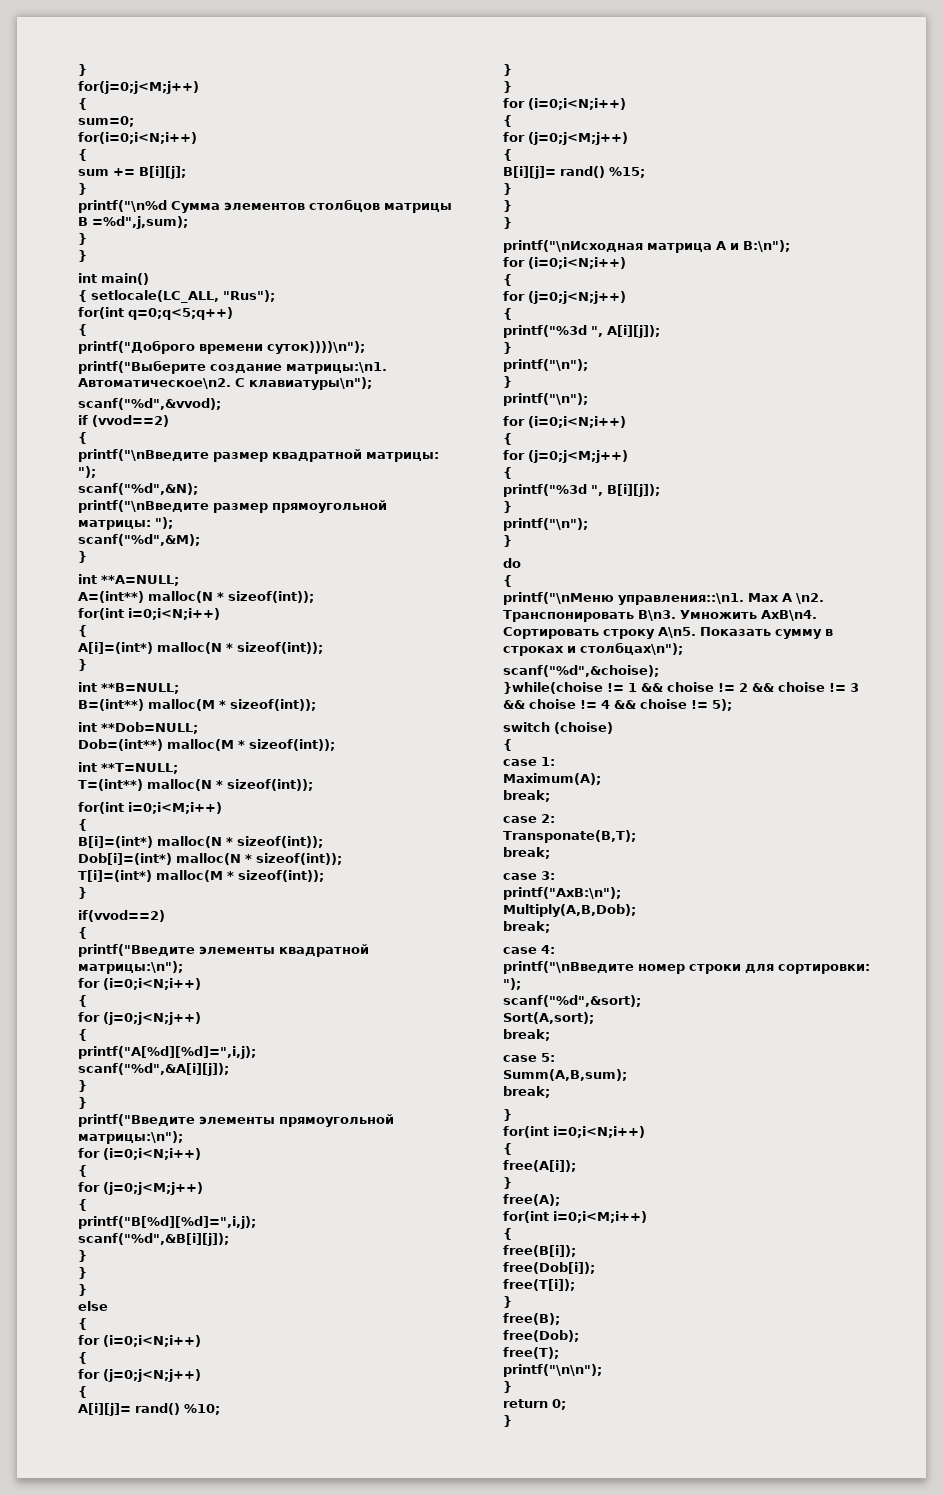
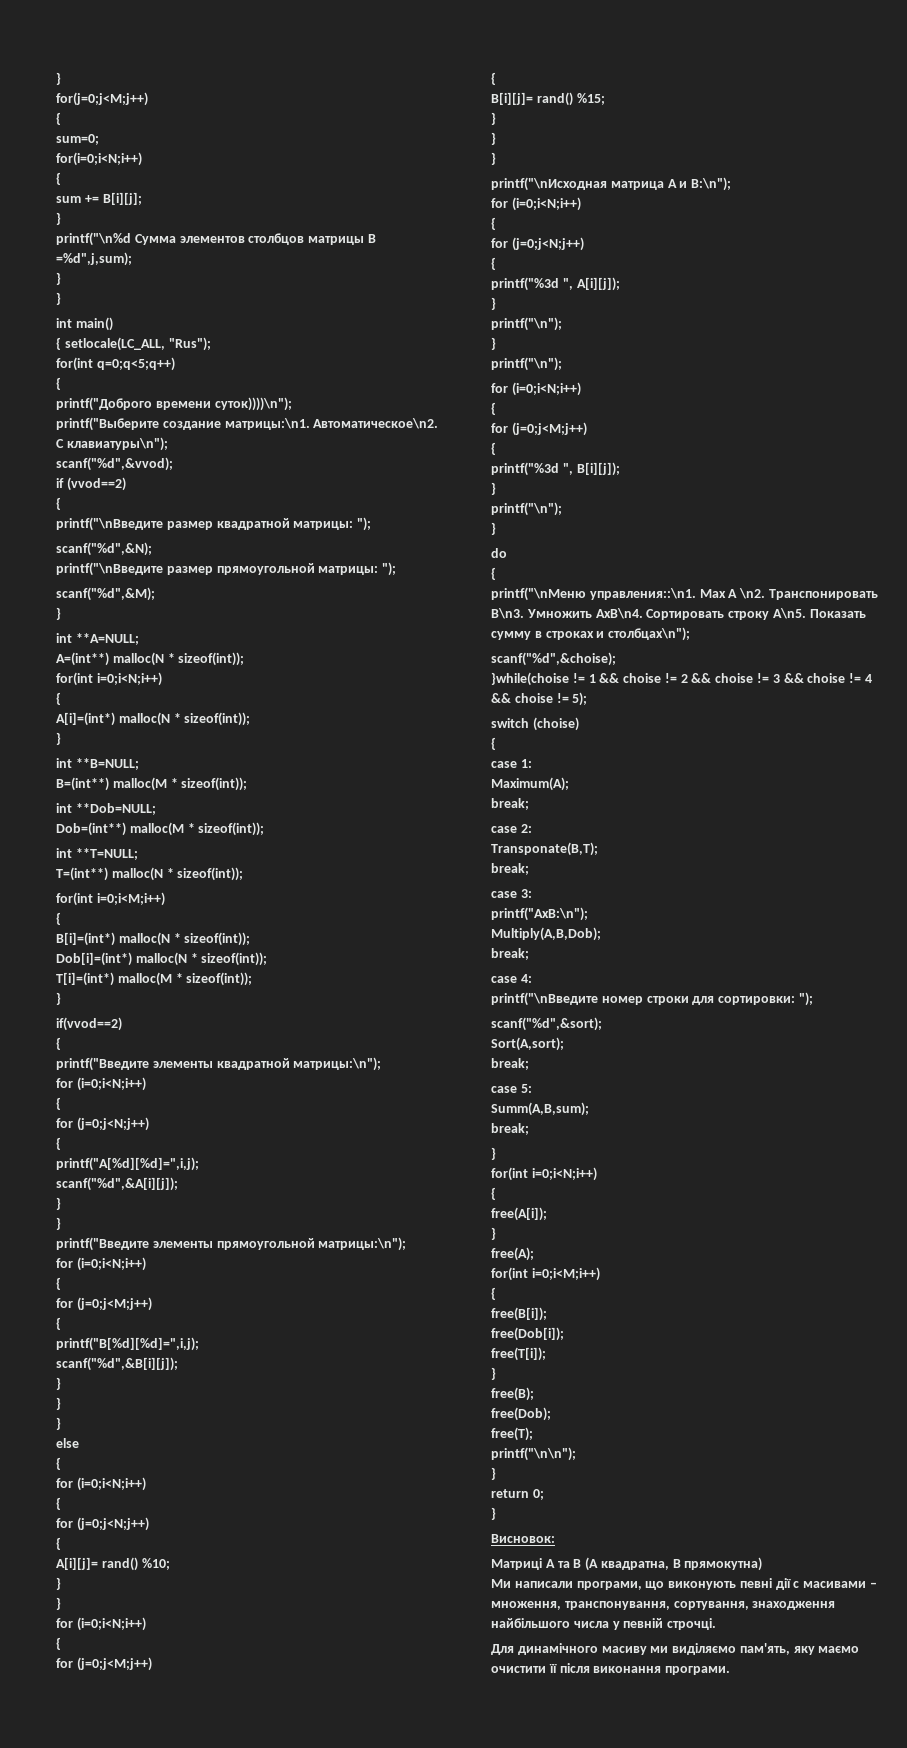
(513, 1421) none -> [491,1534,556,1543] [491,1557,763,1571] [491,1578,878,1590] [491,1601,836,1610] [491,1618,717,1630] [491,1643,860,1655] [491,1663,731,1675] // Висновок: // Матриці А та B (A квадратна, B прямокутна) // Ми написали програми, що виконують певні дії с масивами – множення, транспонування, сортування, знаходження найбільшого числа у певній строчці. // Для динамічного масиву ми виділяємо пам'ять, яку маємо очистити її після виконання програми.

